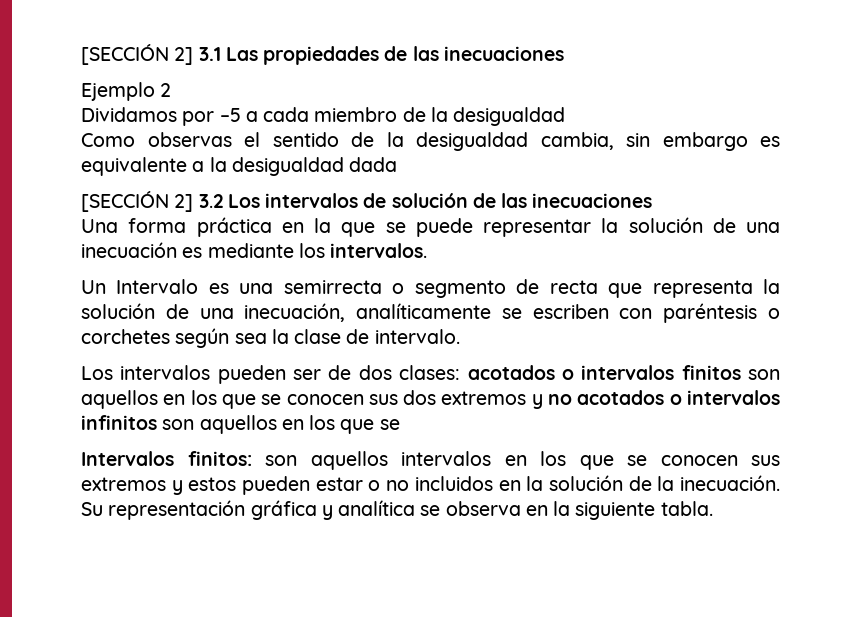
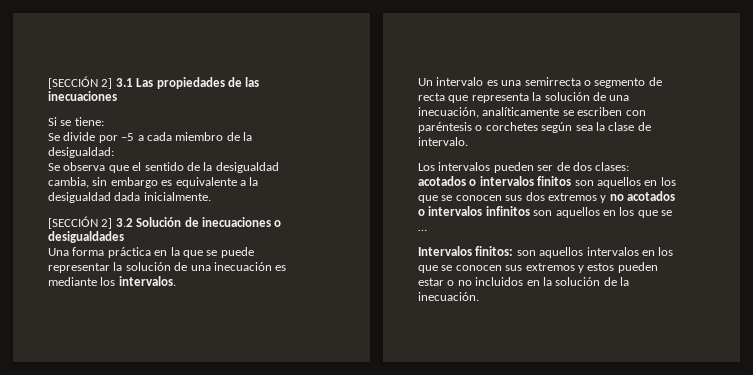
[81,82,172,101] [81,107,177,122] Ejemplo 2 // Dividamos -> [48,117,104,126] [48,132,96,141] Si se tiene: // Se divide
[453,107,566,126] [81,132,232,147] desigualdad // Como observas -> [48,147,114,158] [48,162,129,173] desigualdad: // Se observa que
(398, 164) none -> [143,192,211,201] inicialmente.
[227,193,653,208] Los intervalos de solución de las inecuaciones -> [136,217,282,227] [48,231,124,243] Solución de inecuaciones o desigualdades
[116,279,199,294] Intervalo -> [436,77,484,86] intervalo
(400, 424) none -> [418,229,427,231] …
[81,500,713,520] Su representación gráfica y analítica se observa en la siguiente tabla. -> (479, 296) none

